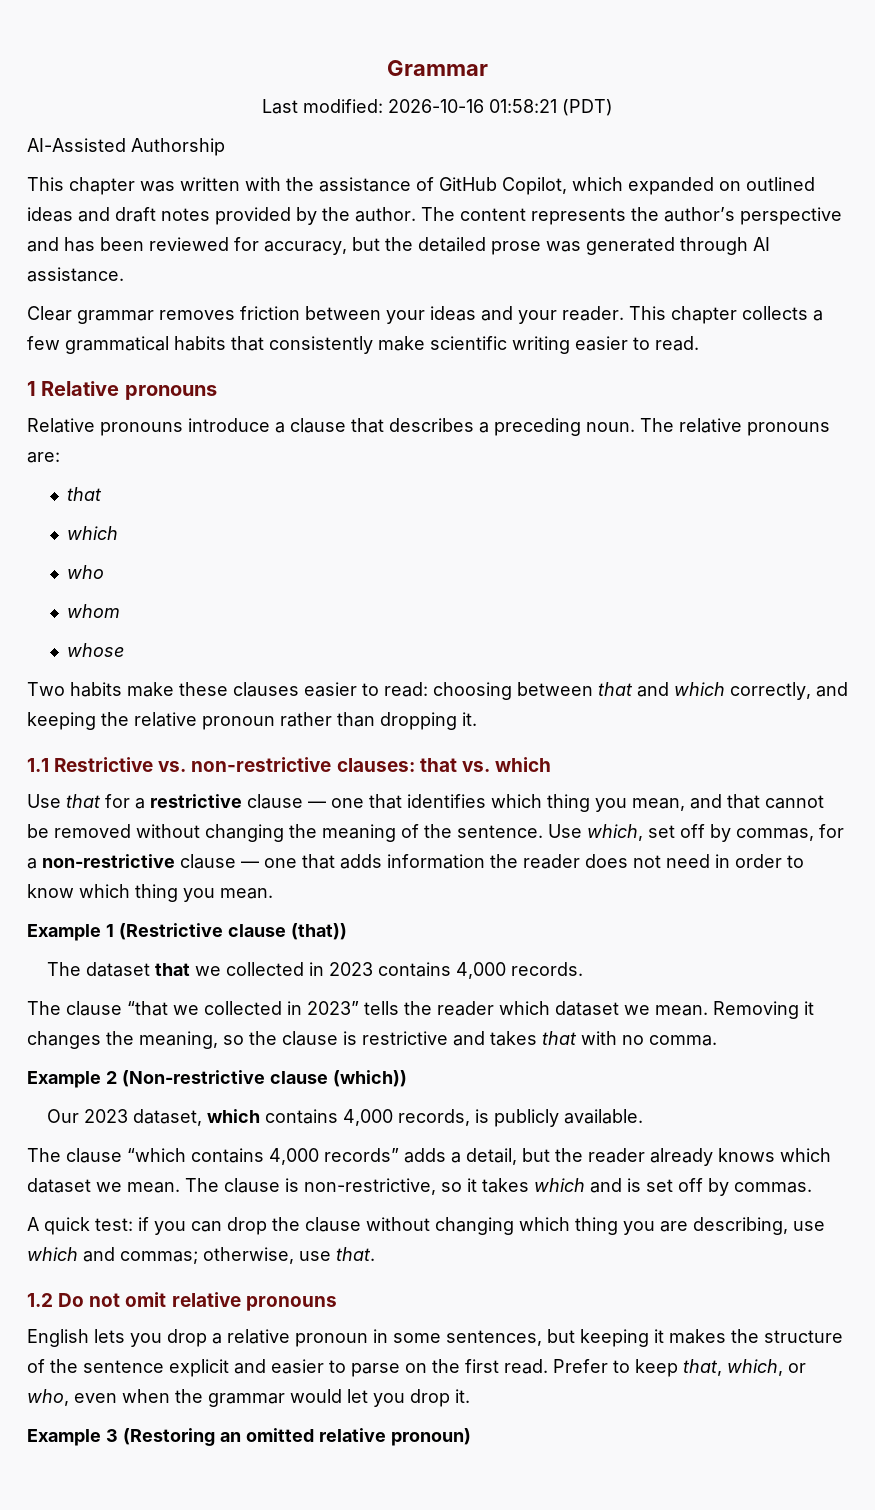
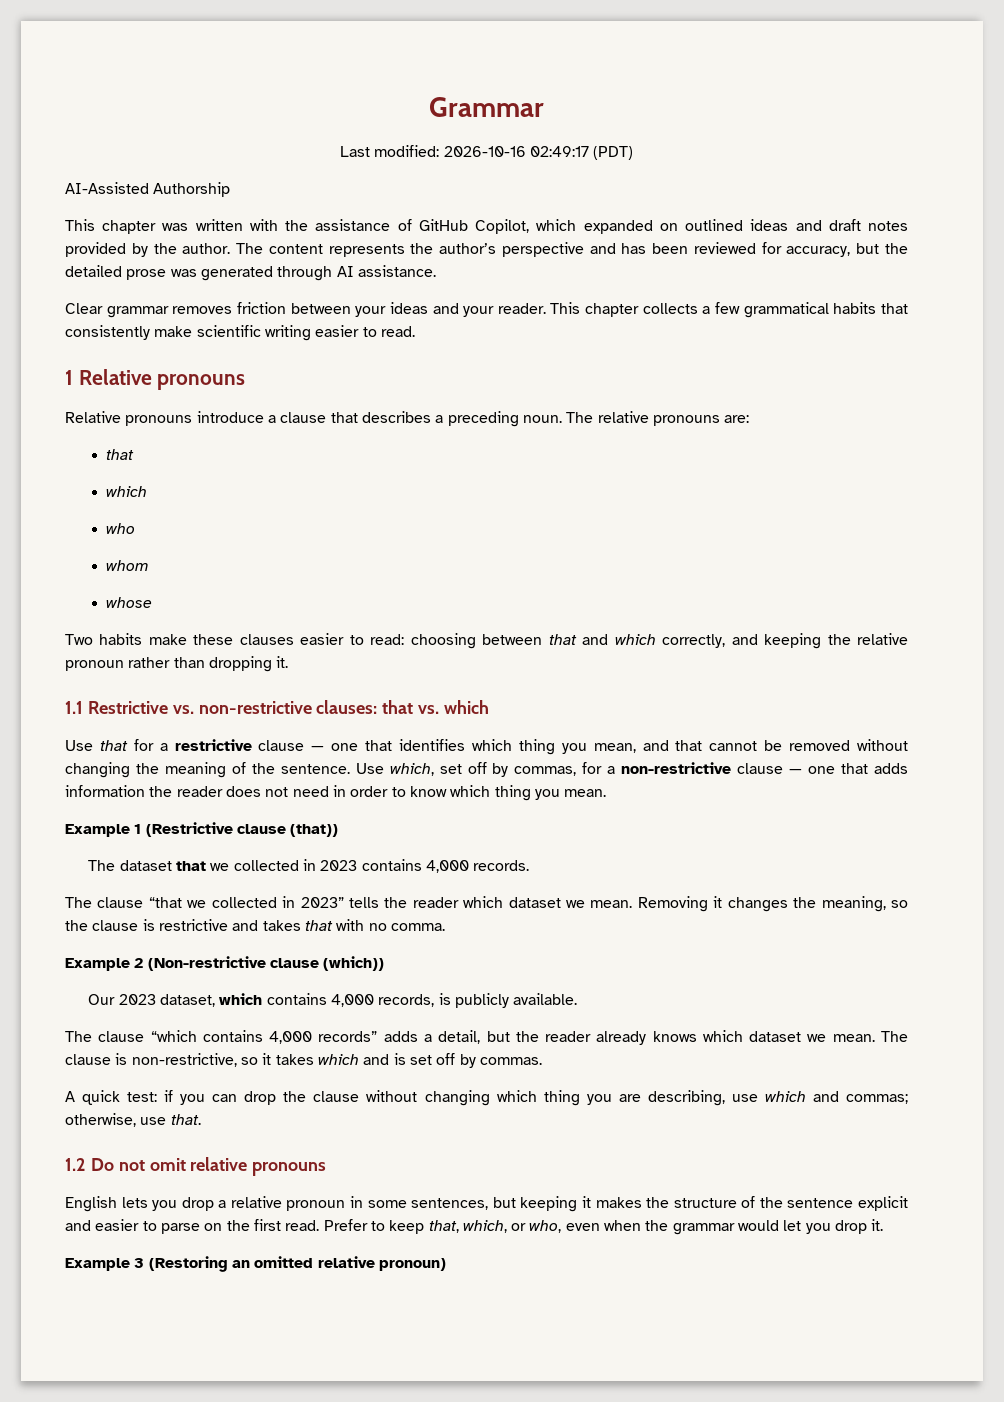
[489,99,557,113] 01:58:21 -> [529,146,589,157] 02:49:17

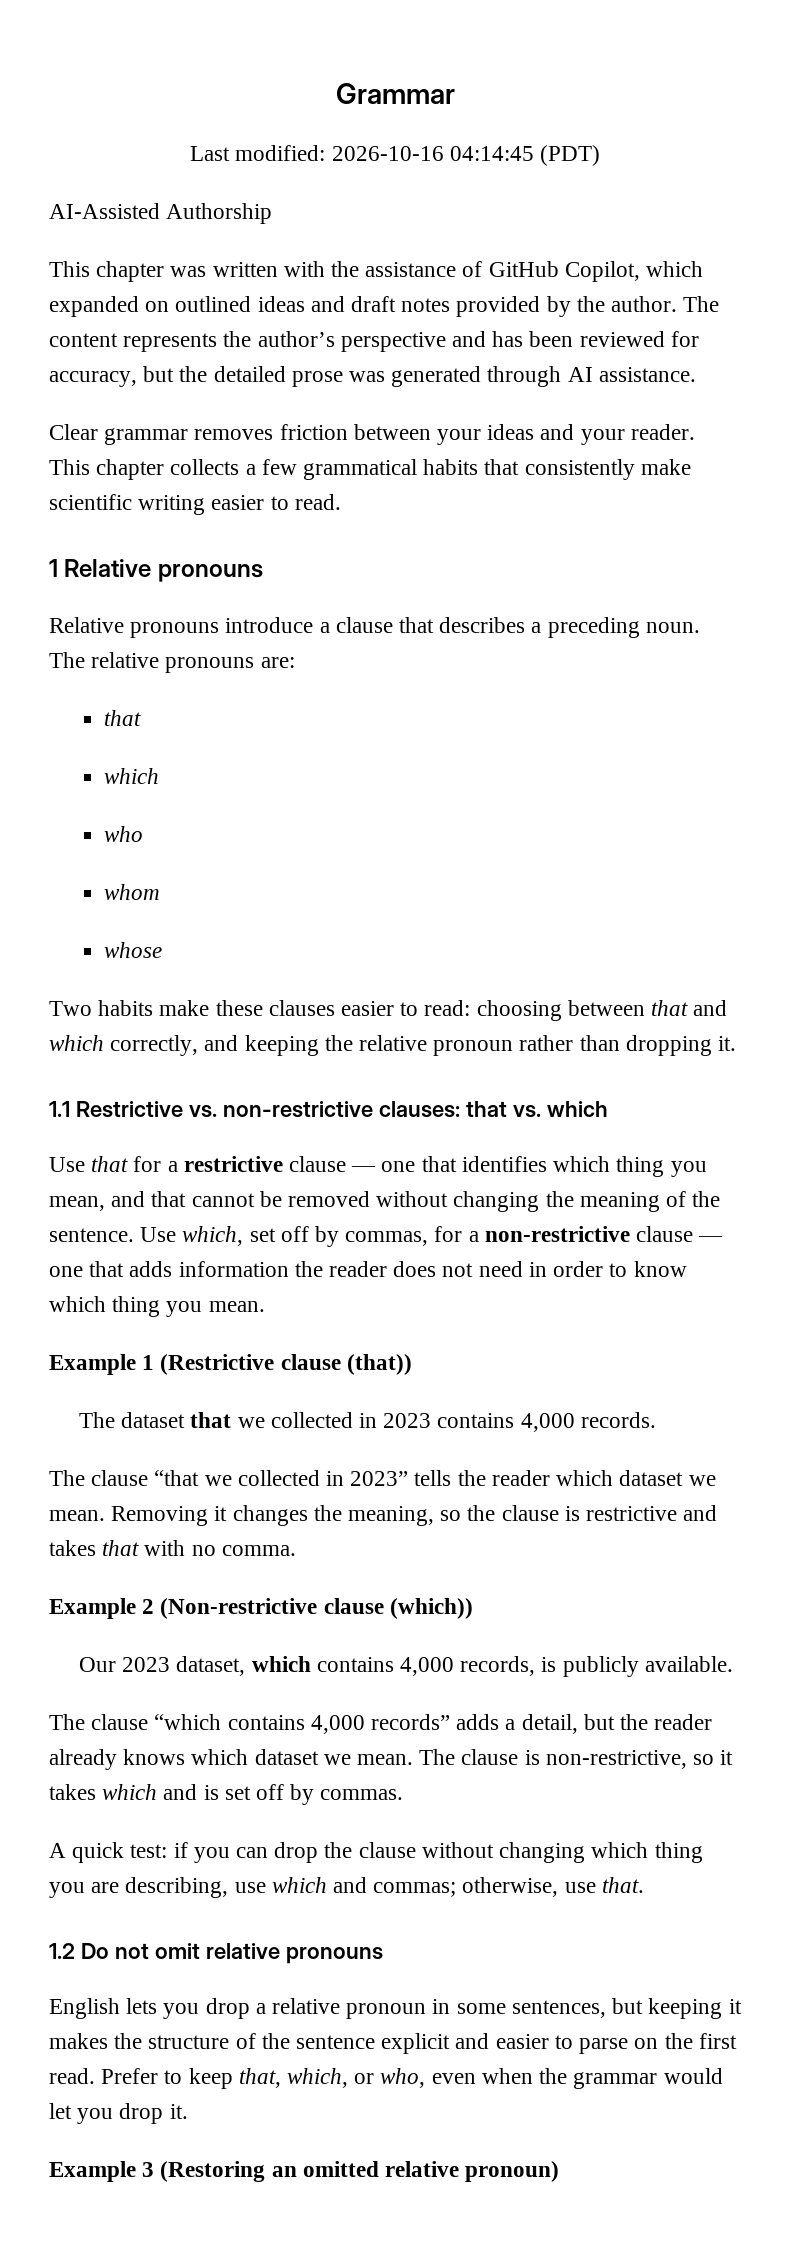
[529,146,589,157] 02:49:17 -> [449,146,534,161] 04:14:45

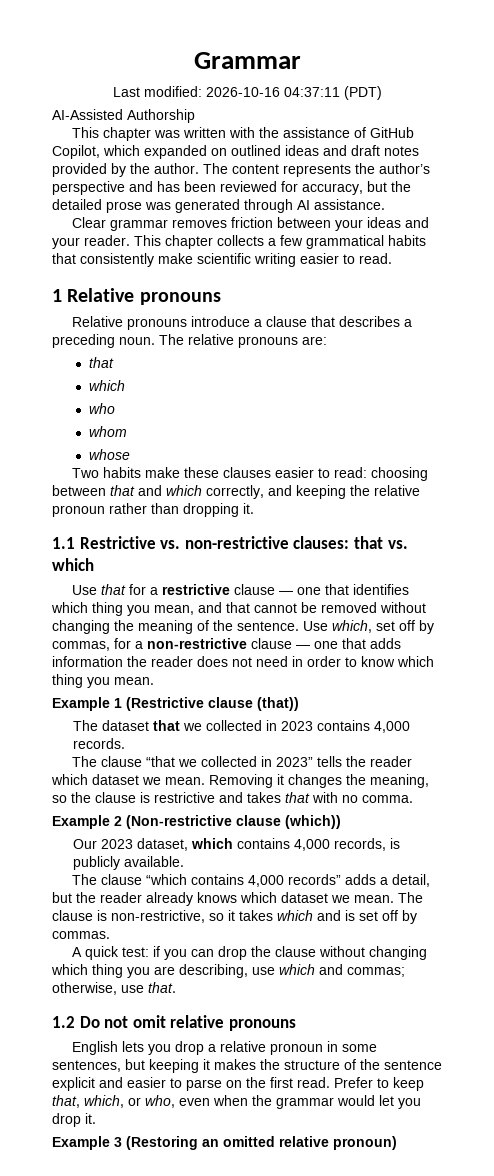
[449,146,534,161] 04:14:45 -> [283,87,340,97] 04:37:11

